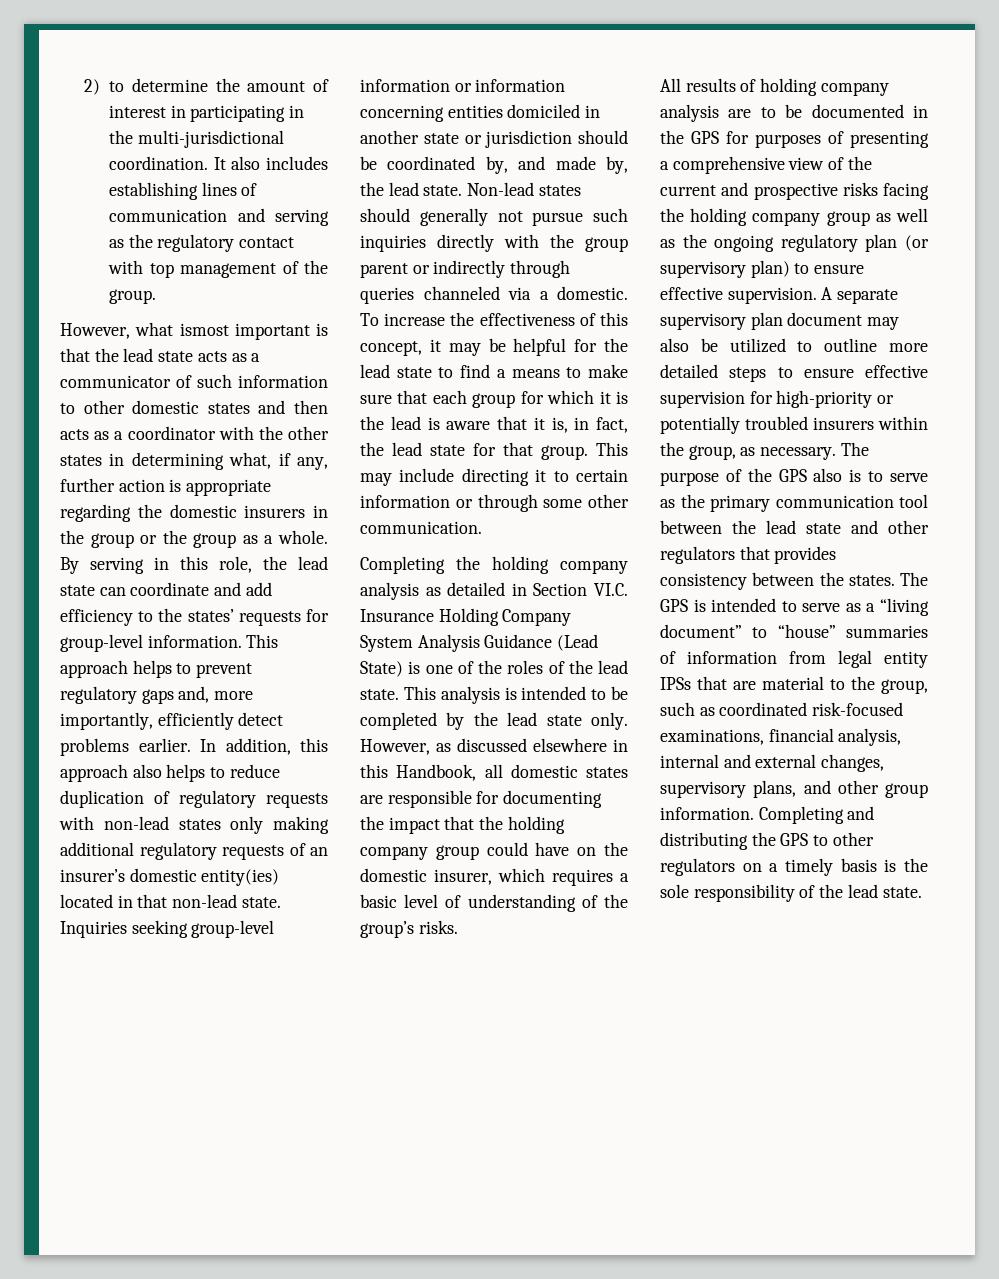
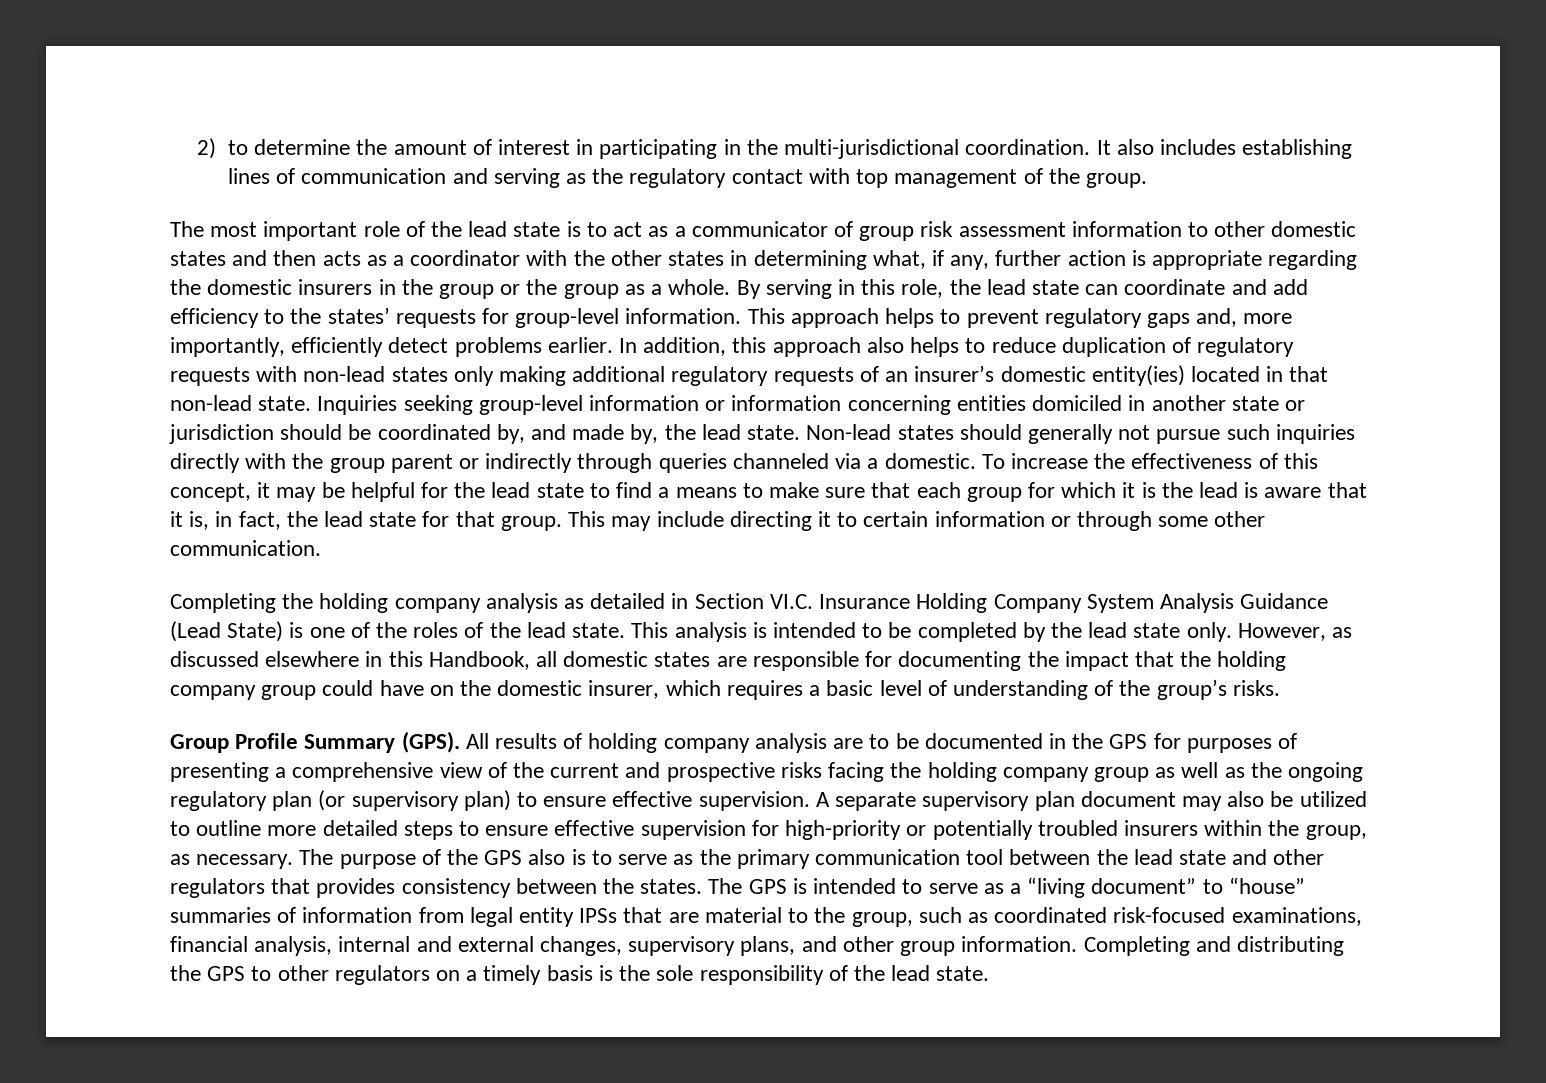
[60,322,328,340] [60,348,227,362] However, what ismost important is that the lead state acts -> [170,221,643,241] The most important role of the lead state is to act
[197,374,232,388] such -> [859,221,1066,241] group risk assessment
(458, 927) none -> [170,731,460,753] Group Profile Summary (GPS).

